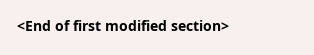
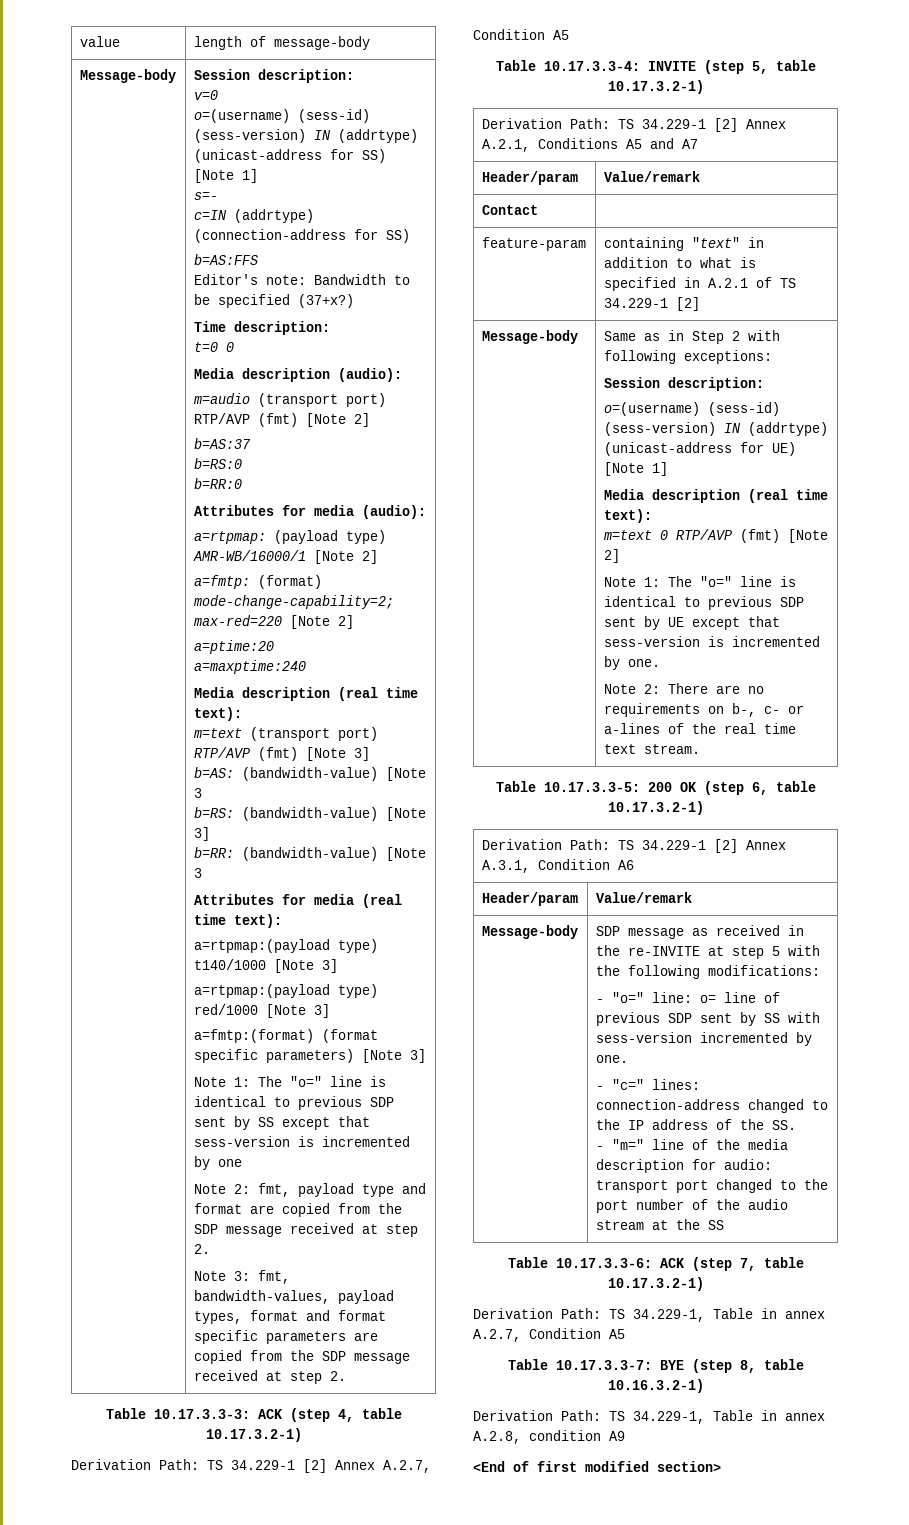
(17, 25) none -> [79,36,120,47] [193,36,370,50] [79,69,176,83] [193,69,354,83] [193,90,218,100] [193,109,370,123] [193,129,418,143] [193,149,386,163] [193,169,258,183] [193,192,218,200] [193,209,314,223] [193,229,410,243] [193,254,258,265] [193,274,410,285] [193,294,354,308] [193,321,330,335] [193,342,234,352] [193,368,402,382] [193,393,386,407] [193,413,370,427] [193,438,251,449] [193,458,242,469] [193,478,242,489] [193,505,426,519] [193,530,386,544] [192,550,378,564] [193,575,322,589] [193,595,394,609] [193,615,354,629] [193,640,274,654] [193,660,306,674] [193,687,418,701] [193,707,242,721] [193,727,378,741] [193,747,370,761] [193,767,426,781] [193,788,202,798] [193,807,426,821] [193,827,210,841] [193,847,426,861] [193,868,202,878] [193,894,402,908] [193,914,282,928] [193,939,378,953] [193,959,338,973] [193,984,378,998] [193,1004,330,1018] [193,1029,378,1043] [193,1049,426,1063] [193,1076,386,1087] [193,1096,394,1110] [193,1116,370,1130] [193,1136,410,1147] [193,1156,242,1170] [193,1183,426,1197] [193,1203,402,1217] [193,1223,418,1237] [193,1244,210,1254] [193,1270,290,1284] [193,1290,394,1304] [193,1310,386,1324] [193,1330,378,1344] [193,1350,410,1364] [193,1370,346,1384] [105,1408,402,1422] [205,1428,302,1442] [71,1459,431,1473] [473,29,569,40] [495,60,816,74] [607,80,704,94] [481,118,786,132] [481,138,698,152] [481,171,578,185] [603,171,700,182] [481,205,538,215] [481,237,586,251] [603,237,764,251] [603,257,756,268] [603,277,796,291] [603,297,700,311] [481,330,578,344] [603,330,780,344] [603,350,772,364] [603,377,764,391] [603,402,780,416] [603,422,828,436] [603,442,796,456] [603,462,668,476] [603,489,828,503] [603,509,652,523] [603,529,828,543] [603,549,620,563] [603,576,796,587] [603,596,804,610] [603,616,780,630] [603,636,820,647] [603,656,660,670] [603,683,764,694] [603,703,804,717] [603,723,796,734] [603,744,700,754] [495,781,816,795] [607,801,704,815] [481,839,786,853] [481,859,634,873] [481,892,578,906] [595,892,692,903] [481,925,578,939] [595,925,804,939] [595,945,820,959] [595,965,820,979] [595,992,780,1003] [595,1012,820,1026] [595,1032,812,1046] [595,1055,628,1063] [595,1079,700,1090] [595,1099,828,1113] [595,1119,796,1130] [595,1139,788,1150] [595,1159,772,1173] [595,1179,828,1193] [595,1199,788,1213] [595,1219,724,1230] [507,1257,804,1271] [607,1277,704,1291] [473,1308,825,1322] [473,1328,625,1342] [507,1359,804,1373] [607,1379,704,1393] [473,1410,825,1424] [473,1430,625,1444] value | length of message-body // Message-body | Session description: // v=0 // o=(username) (sess-id) (sess-version) IN (addrtype) (unicast-address for SS) [Note 1] // s=- // c=IN (addrtype) (connection-address for SS) // b=AS:FFS // Editor's note: Bandwidth to be specified (37+x?) // Time description: // t=0 0 // Media description (audio): // m=audio (transport port) RTP/AVP (fmt) [Note 2] // b=AS:37 // b=RS:0 // b=RR:0 // Attributes for media (audio): // a=rtpmap: (payload type) AMR-WB/16000/1 [Note 2] // a=fmtp: (format) mode-change-capability=2; max-red=220 [Note 2] // a=ptime:20 // a=maxptime:240 // Media description (real time text): // m=text (transport port) RTP/AVP (fmt) [Note 3] // b=AS: (bandwidth-value) [Note 3 // b=RS: (bandwidth-value) [Note 3] // b=RR: (bandwidth-value) [Note 3 // Attributes for media (real time text): // a=rtpmap:(payload type) t140/1000 [Note 3] // a=rtpmap:(payload type) red/1000 [Note 3] // a=fmtp:(format) (format specific parameters) [Note 3] // Note 1: The "o=" line is identical to previous SDP sent by SS except that sess-version is incremented by one // Note 2: fmt, payload type and format are copied from the SDP message received at step 2. // Note 3: fmt, bandwidth-values, payload types, format and format specific parameters are copied from the SDP message received at step 2. // Table 10.17.3.3-3: ACK (step 4, table 10.17.3.2-1) // Derivation Path: TS 34.229-1 [2] Annex A.2.7, Condition A5 // Table 10.17.3.3-4: INVITE (step 5, table 10.17.3.2-1) // Derivation Path: TS 34.229-1 [2] Annex A.2.1, Conditions A5 and A7 // Header/param | Value/remark // Contact | // feature-param | containing "text" in addition to what is specified in A.2.1 of TS 34.229-1 [2] // Message-body | Same as in Step 2 with following exceptions: // Session description: // o=(username) (sess-id) (sess-version) IN (addrtype) (unicast-address for UE) [Note 1] // Media description (real time text): // m=text 0 RTP/AVP (fmt) [Note 2] // Note 1: The "o=" line is identical to previous SDP sent by UE except that sess-version is incremented by one. // Note 2: There are no requirements on b-, c- or a-lines of the real time text stream. // Table 10.17.3.3-5: 200 OK (step 6, table 10.17.3.2-1) // Derivation Path: TS 34.229-1 [2] Annex A.3.1, Condition A6 // Header/param | Value/remark // Message-body | SDP message as received in the re-INVITE at step 5 with the following modifications: // - "o=" line: o= line of previous SDP sent by SS with sess-version incremented by one. // - "c=" lines: connection-address changed to the IP address of the SS. // - "m=" line of the media description for audio: transport port changed to the port number of the audio stream at the SS // Table 10.17.3.3-6: ACK (step 7, table 10.17.3.2-1) // Derivation Path: TS 34.229-1, Table in annex A.2.7, Condition A5 // Table 10.17.3.3-7: BYE (step 8, table 10.16.3.2-1) // Derivation Path: TS 34.229-1, Table in annex A.2.8, condition A9 //

